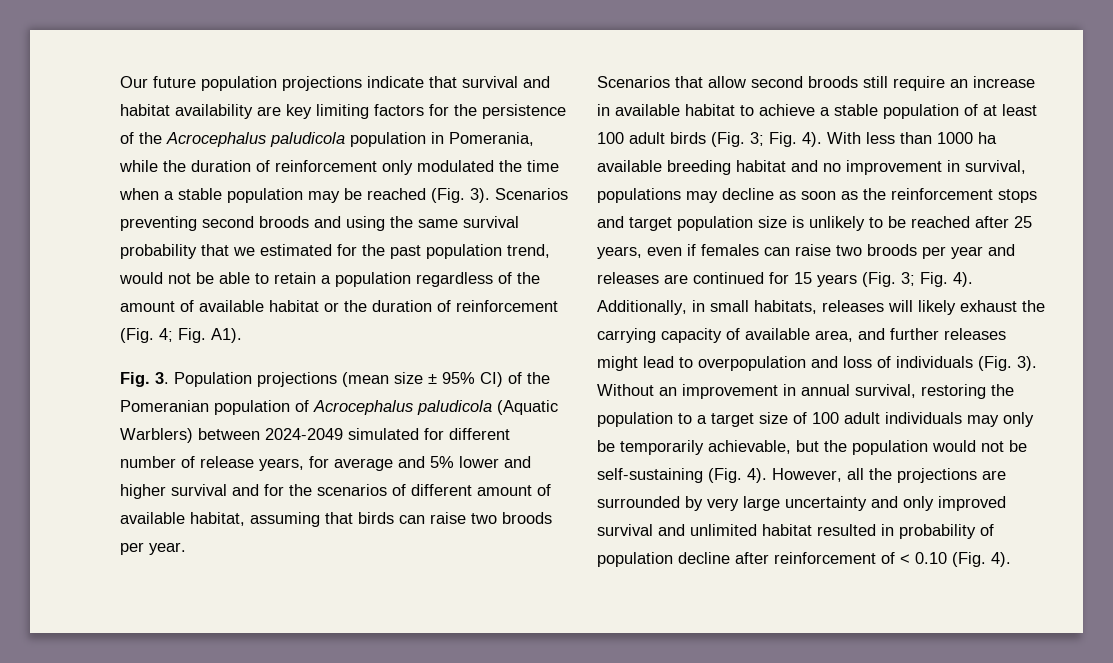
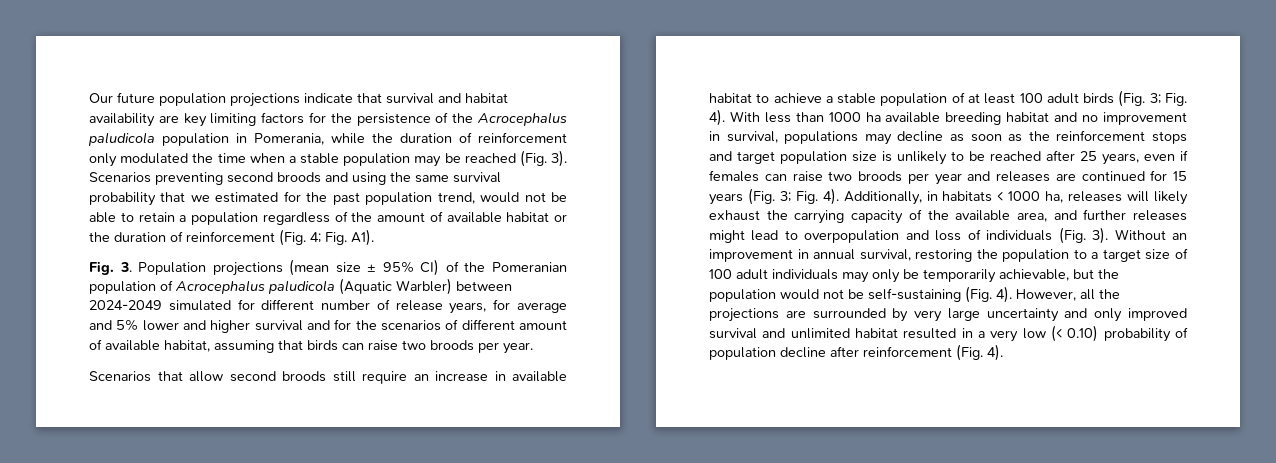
[120,428,193,443] Warblers) -> [396,278,452,295] Warbler)
[710,300,817,314] small habitats, -> [942,191,1064,203] habitats < 1000 ha,
(740, 334) none -> [927,210,949,220] the
(894, 530) none -> [978,325,1099,342] a very low (< 0.10)
[881,552,947,564] of < 0.10 -> (952, 351) none

